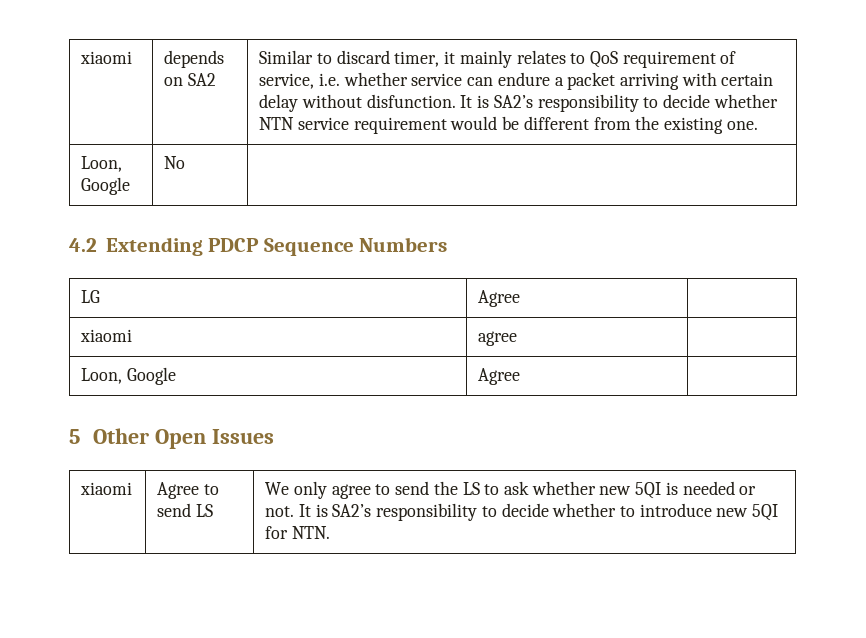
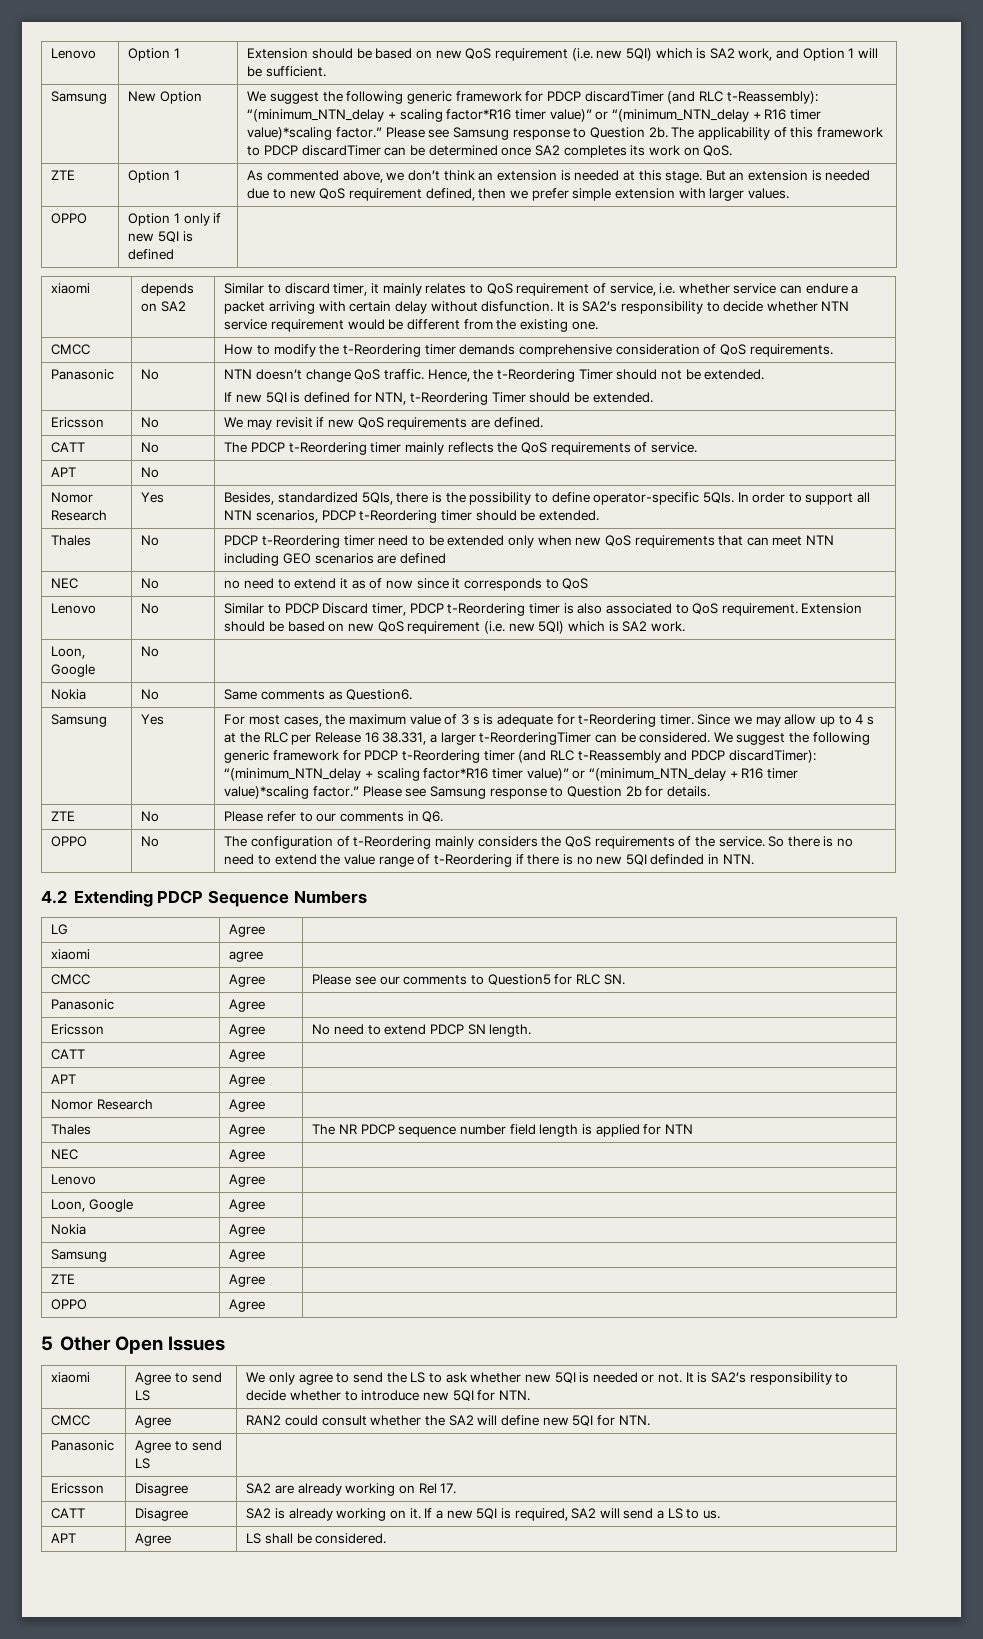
(80, 57) none -> [51,48,97,59] [128,48,181,61] [247,48,879,61] [247,66,327,77] [51,91,108,104] [128,91,203,104] [247,91,818,104] [247,109,821,122] [247,127,883,140] [247,145,733,158] [51,170,76,180] [128,170,181,183] [247,170,871,183] [247,188,789,201] [51,213,88,224] [128,213,222,226] [128,231,193,242] [128,249,175,260] Lenovo | Option 1 | Extension should be based on new QoS requirement (i.e. new 5QI) which is SA2 work, and Option 1 will be sufficient. // Samsung | New Option | We suggest the following generic framework for PDCP discardTimer (and RLC t-Reassembly): “(minimum_NTN_delay + scaling factor*R16 timer value)” or “(minimum_NTN_delay + R16 timer value)*scaling factor.” Please see Samsung response to Question 2b. The applicability of this framework to PDCP discardTimer can be determined once SA2 completes its work on QoS. // ZTE | Option 1 | As commented above, we don’t think an extension is needed at this stage. But an extension is needed due to new QoS requirement defined, then we prefer simple extension with larger values. // OPPO | Option 1 only if new 5QI is defined | //
[81,156,123,172] [81,177,131,195] [164,156,186,169] Loon, Google | No | -> [51,344,91,355] [224,344,833,357] [51,369,115,380] [141,369,160,380] [224,369,765,382] [224,392,653,405] [51,417,105,428] [141,417,160,428] [224,417,543,430] [51,442,86,453] [141,442,160,453] [224,442,697,455] [51,467,77,477] [141,467,160,478] [51,492,94,503] [51,510,108,521] [141,492,165,503] [224,492,871,505] [224,510,599,523] [51,535,92,546] [141,535,160,546] [224,535,835,548] [224,553,447,566] [51,578,79,589] [141,578,160,589] [224,578,589,591] [51,603,97,614] [141,603,160,614] [224,603,863,616] [224,621,685,634] [51,646,86,659] [51,664,96,677] [141,646,160,657] [51,689,87,700] [141,689,160,700] [224,689,413,700] [51,714,108,727] [141,714,165,725] [224,714,874,727] [224,732,870,745] [224,750,816,763] [224,768,798,781] [224,786,710,799] [51,811,76,821] [141,811,160,822] [224,811,444,822] [51,836,88,847] [141,836,160,847] [224,836,854,849] [224,854,754,867] CMCC | | How to modify the t-Reordering timer demands comprehensive consideration of QoS requirements. // Panasonic | No | NTN doesn’t change QoS traffic. Hence, the t-Reordering Timer should not be extended. // If new 5QI is defined for NTN, t-Reordering Timer should be extended. // Ericsson | No | We may revisit if new QoS requirements are defined. // CATT | No | The PDCP t-Reordering timer mainly reflects the QoS requirements of service. // APT | No | // Nomor Research | Yes | Besides, standardized 5QIs, there is the possibility to define operator-specific 5QIs. In order to support all NTN scenarios, PDCP t-Reordering timer should be extended. // Thales | No | PDCP t-Reordering timer need to be extended only when new QoS requirements that can meet NTN including GEO scenarios are defined // NEC | No | no need to extend it as of now since it corresponds to QoS // Lenovo | No | Similar to PDCP Discard timer, PDCP t-Reordering timer is also associated to QoS requirement. Extension should be based on new QoS requirement (i.e. new 5QI) which is SA2 work. // Loon, Google | No | // Nokia | No | Same comments as Question6. // Samsung | Yes | For most cases, the maximum value of 3 s is adequate for t-Reordering timer. Since we may allow up to 4 s at the RLC per Release 16 38.331, a larger t-ReorderingTimer can be considered. We suggest the following generic framework for PDCP t-Reordering timer (and RLC t-Reassembly and PDCP discardTimer): “(minimum_NTN_delay + scaling factor*R16 timer value)” or “(minimum_NTN_delay + R16 timer value)*scaling factor.” Please see Samsung response to Question 2b for details. // ZTE | No | Please refer to our comments in Q6. // OPPO | No | The configuration of t-Reordering mainly considers the QoS requirements of the service. So there is no need to extend the value range of t-Reordering if there is no new 5QI definded in NTN.
[81,367,176,385] Loon, Google -> [51,974,91,985] [229,974,266,987] [312,974,625,985] [51,999,115,1010] [229,999,266,1012] [51,1024,105,1035] [229,1024,266,1037] [312,1024,532,1037] [51,1049,86,1060] [229,1049,266,1062] [51,1074,77,1084] [229,1074,266,1087] [51,1099,154,1110] [229,1099,266,1112] [51,1124,92,1135] [229,1124,266,1137] [312,1124,693,1137] [51,1149,79,1160] [229,1149,266,1162] [51,1174,97,1185] [229,1174,266,1187] [51,1199,134,1212] [229,1199,266,1212] [51,1224,87,1235] [229,1224,266,1237] [51,1249,108,1262] [229,1249,266,1262] [51,1274,76,1284] [229,1274,266,1287] [51,1299,88,1310] CMCC | Agree | Please see our comments to Question5 for RLC SN. // Panasonic | Agree | // Ericsson | Agree | No need to extend PDCP SN length. // CATT | Agree | // APT | Agree | // Nomor Research | Agree | // Thales | Agree | The NR PDCP sequence number field length is applied for NTN // NEC | Agree | // Lenovo | Agree | // Loon, Google | Agree | // Nokia | Agree | // Samsung | Agree | // ZTE | Agree | // OPPO
(330, 532) none -> [51,1415,91,1426] [135,1415,172,1428] [246,1415,650,1426] [51,1440,115,1451] [135,1440,222,1453] [135,1458,151,1469] [51,1483,105,1494] [135,1483,189,1496] [246,1483,457,1496] [51,1508,86,1519] [135,1508,189,1521] [246,1508,721,1521] [51,1533,77,1543] [135,1533,172,1546] [246,1533,387,1544] // CMCC | Agree | RAN2 could consult whether the SA2 will define new 5QI for NTN. // Panasonic | Agree to send LS | // Ericsson | Disagree | SA2 are already working on Rel 17. // CATT | Disagree | SA2 is already working on it. If a new 5QI is required, SA2 will send a LS to us. // APT | Agree | LS shall be considered.

